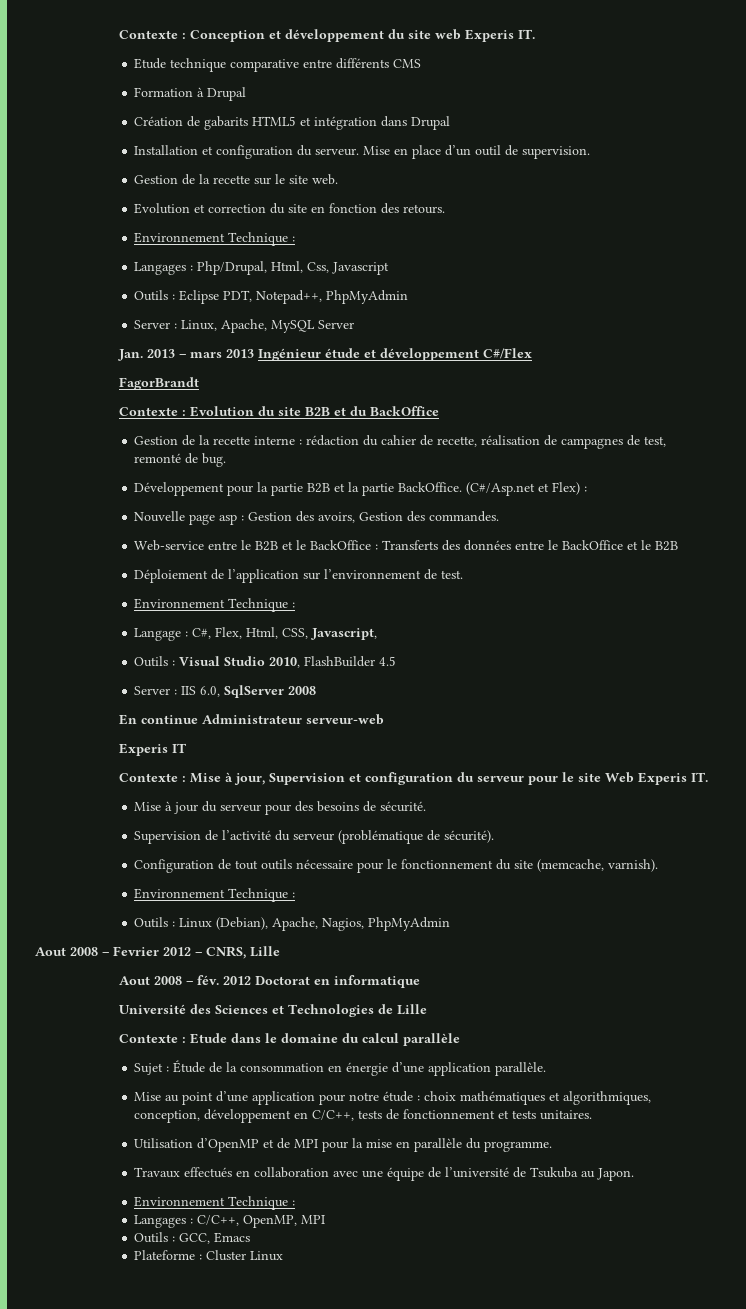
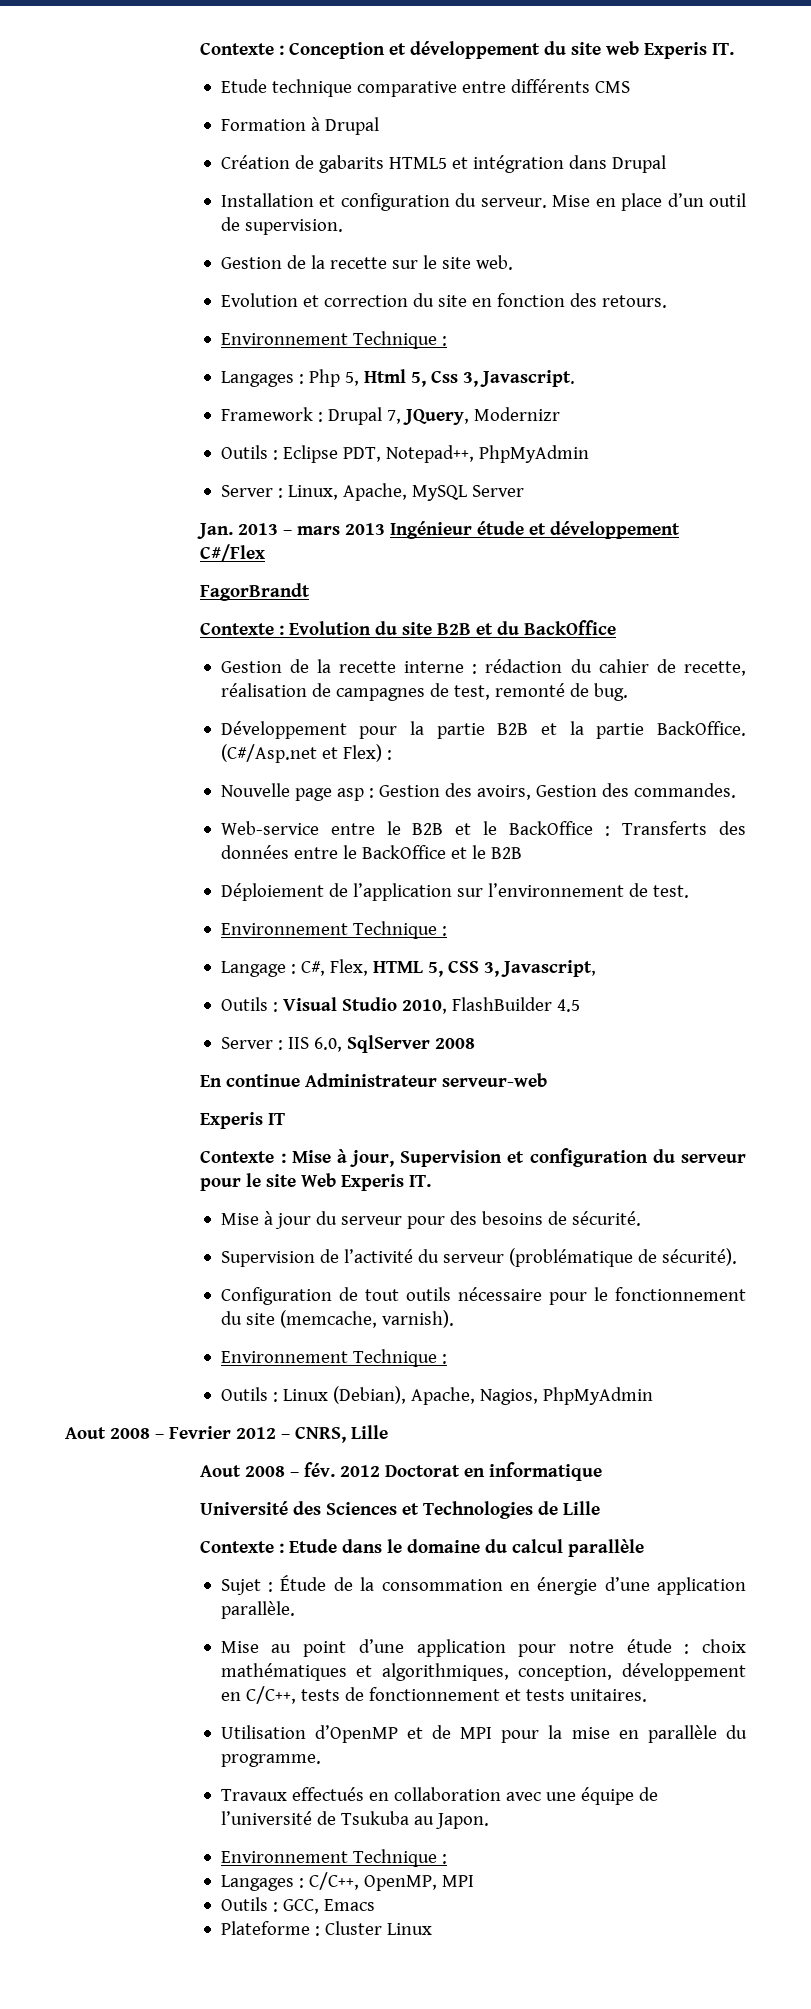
[197,261,390,275] Php/Drupal, Html, Css, Javascript -> [308,369,575,387] [220,407,560,425] Php 5, Html 5, Css 3, Javascript. // Framework : Drupal 7, JQuery, Modernizr
[246,627,309,639] Html, CSS, -> [372,960,499,977] HTML 5, CSS 3,

